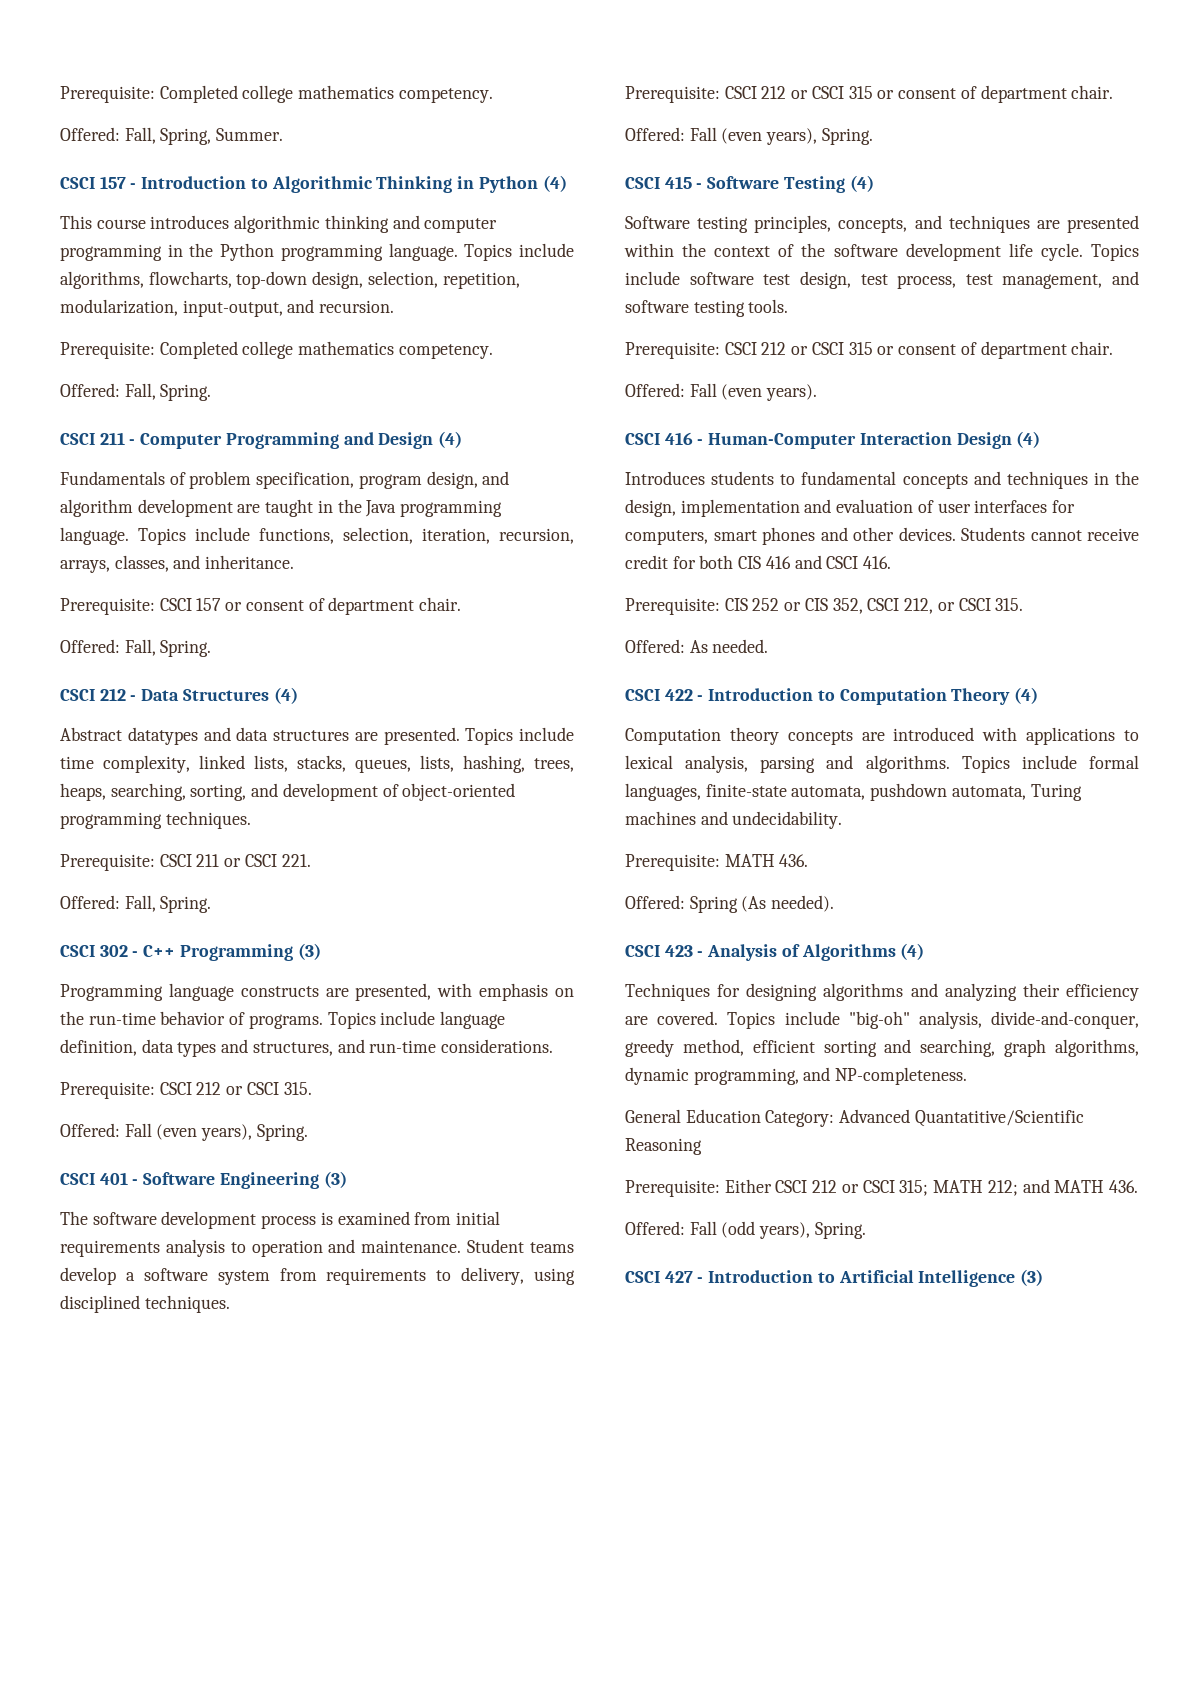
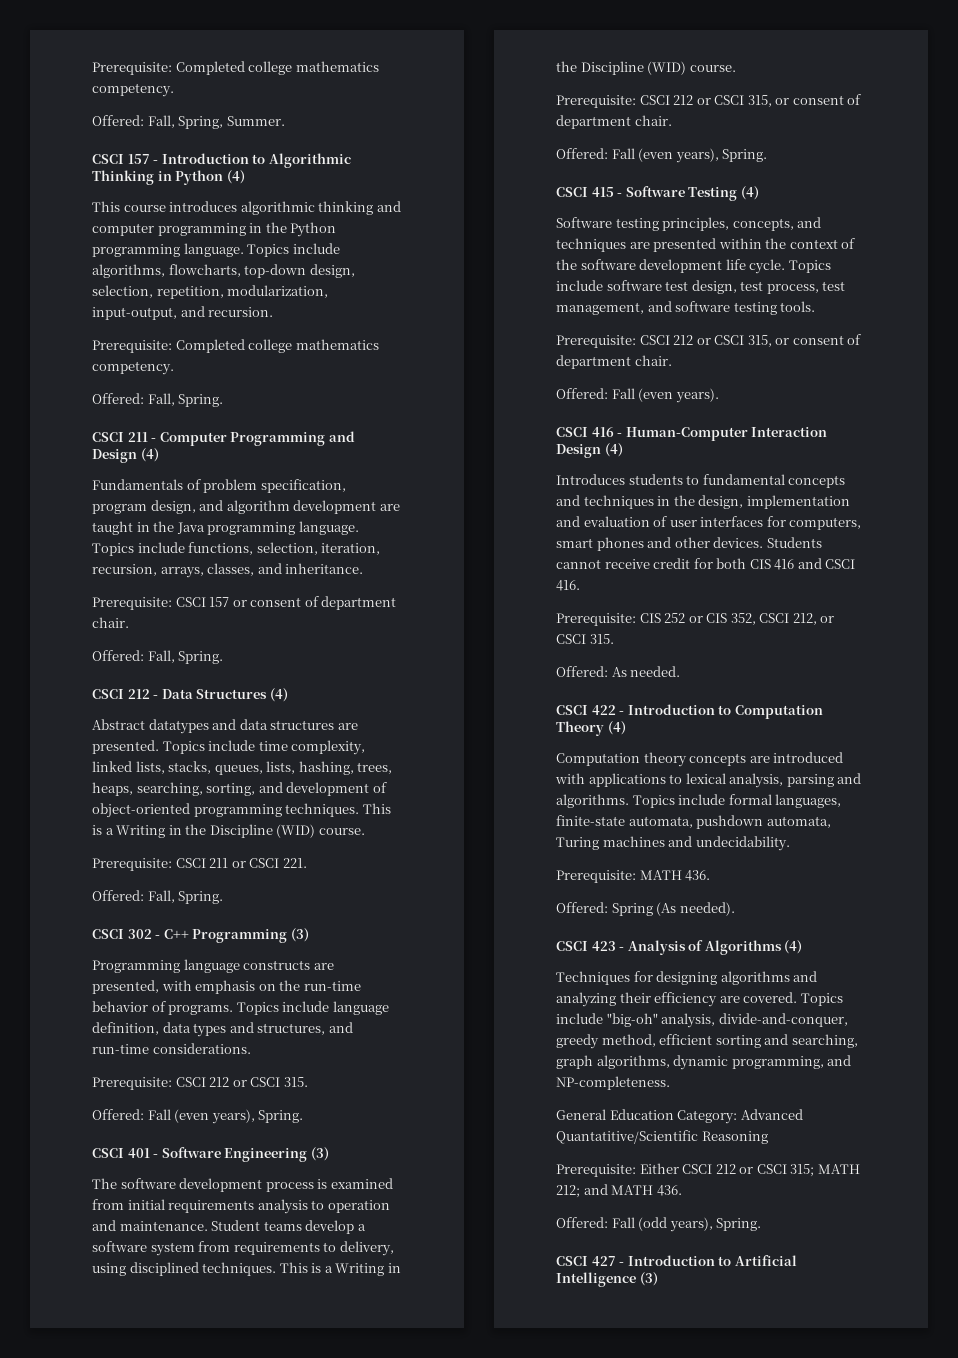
(251, 820) none -> [362,803,391,814] [92,824,365,838] This is a Writing in the Discipline (WID) course.
[625,86,873,103] // Prerequisite: CSCI 212 or CSCI 315 -> [279,1262,401,1276] [556,61,736,75] [556,95,772,108] This is a Writing in the Discipline (WID) course. // Prerequisite: CSCI 212 or CSCI 315,
[848,342,873,355] 315 -> [747,335,772,347] 315,

